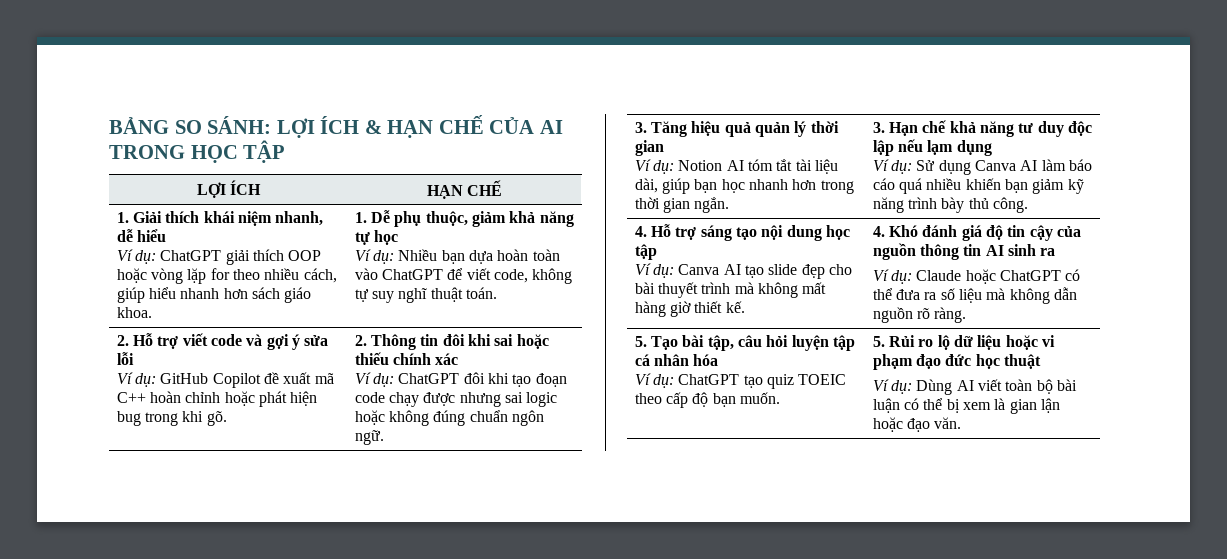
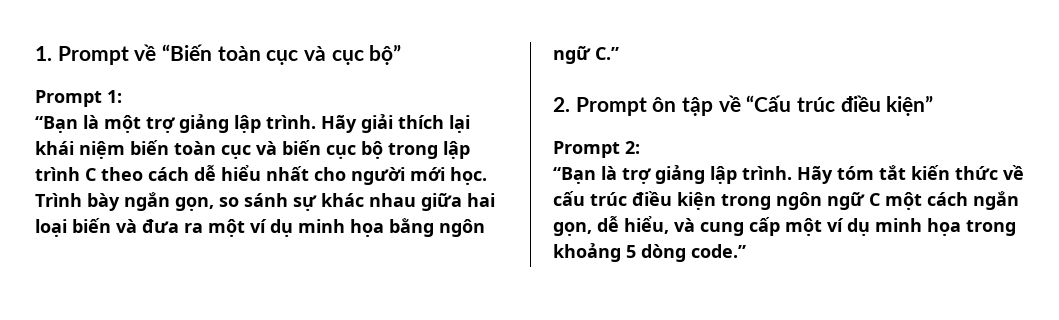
[109,115,563,138] [109,140,286,163] [196,180,262,198] [426,180,503,199] [116,211,324,226] [116,229,167,242] [116,249,322,265] [116,268,337,284] [116,287,312,303] [116,307,152,318] [354,210,574,227] [354,230,399,245] [354,249,560,264] [354,268,573,284] [354,287,498,303] [116,333,329,350] [116,352,134,365] [116,372,334,388] [116,391,318,407] [116,411,227,426] [354,334,549,350] [354,352,459,365] [354,372,567,387] [354,392,558,407] [354,410,545,426] [354,430,384,445] [634,121,839,137] [634,140,664,156] [634,159,839,174] [634,178,854,194] [634,197,730,213] [872,120,1093,137] [872,139,992,156] [872,159,1093,175] [872,178,1084,194] [872,197,1029,213] [634,224,851,241] [634,244,657,260] [634,263,853,279] [634,282,827,298] [634,301,745,317] [872,225,1082,241] [872,243,1056,260] [872,269,1081,284] [872,287,1078,304] [872,307,967,323] [634,335,856,351] [634,354,719,366] [634,373,847,389] [634,392,781,408] [872,335,1056,350] [872,354,1042,370] [872,379,1078,395] [872,398,1061,414] [872,417,962,432] BẢNG SO SÁNH: LỢI ÍCH & HẠN CHẾ CỦA AI TRONG HỌC TẬP // LỢI ÍCH | HẠN CHẾ // 1. Giải thích khái niệm nhanh, dễ hiểu // Ví dụ: ChatGPT giải thích OOP hoặc vòng lặp for theo nhiều cách, giúp hiểu nhanh hơn sách giáo khoa. | 1. Dễ phụ thuộc, giảm khả năng tự học // Ví dụ: Nhiều bạn dựa hoàn toàn vào ChatGPT để viết code, không tự suy nghĩ thuật toán. // 2. Hỗ trợ viết code và gợi ý sửa lỗi // Ví dụ: GitHub Copilot đề xuất mã C++ hoàn chỉnh hoặc phát hiện bug trong khi gõ. | 2. Thông tin đôi khi sai hoặc thiếu chính xác // Ví dụ: ChatGPT đôi khi tạo đoạn code chạy được nhưng sai logic hoặc không đúng chuẩn ngôn ngữ. // 3. Tăng hiệu quả quản lý thời gian // Ví dụ: Notion AI tóm tắt tài liệu dài, giúp bạn học nhanh hơn trong thời gian ngắn. | 3. Hạn chế khả năng tư duy độc lập nếu lạm dụng // Ví dụ: Sử dụng Canva AI làm báo cáo quá nhiều khiến bạn giảm kỹ năng trình bày thủ công. // 4. Hỗ trợ sáng tạo nội dung học tập // Ví dụ: Canva AI tạo slide đẹp cho bài thuyết trình mà không mất hàng giờ thiết kế. | 4. Khó đánh giá độ tin cậy của nguồn thông tin AI sinh ra // Ví dụ: Claude hoặc ChatGPT có thể đưa ra số liệu mà không dẫn nguồn rõ ràng. // 5. Tạo bài tập, câu hỏi luyện tập cá nhân hóa // Ví dụ: ChatGPT tạo quiz TOEIC theo cấp độ bạn muốn. | 5. Rủi ro lộ dữ liệu hoặc vi phạm đạo đức học thuật // Ví dụ: Dùng AI viết toàn bộ bài luận có thể bị xem là gian lận hoặc đạo văn. -> [35,44,402,65] [35,90,122,107] [35,114,470,133] [35,140,470,159] [35,164,487,185] [35,192,495,211] [35,218,485,237] [553,46,619,64] [553,95,934,116] [553,141,640,158] [553,165,1024,184] [553,191,1019,210] [553,215,1016,236] [553,243,746,262] 1. Prompt về “Biến toàn cục và cục bộ” // Prompt 1: // “Bạn là một trợ giảng lập trình. Hãy giải thích lại khái niệm biến toàn cục và biến cục bộ trong lập trình C theo cách dễ hiểu nhất cho người mới học. Trình bày ngắn gọn, so sánh sự khác nhau giữa hai loại biến và đưa ra một ví dụ minh họa bằng ngôn ngữ C.” // 2. Prompt ôn tập về “Cấu trúc điều kiện” // Prompt 2: // “Bạn là trợ giảng lập trình. Hãy tóm tắt kiến thức về cấu trúc điều kiện trong ngôn ngữ C một cách ngắn gọn, dễ hiểu, và cung cấp một ví dụ minh họa trong khoảng 5 dòng code.”

